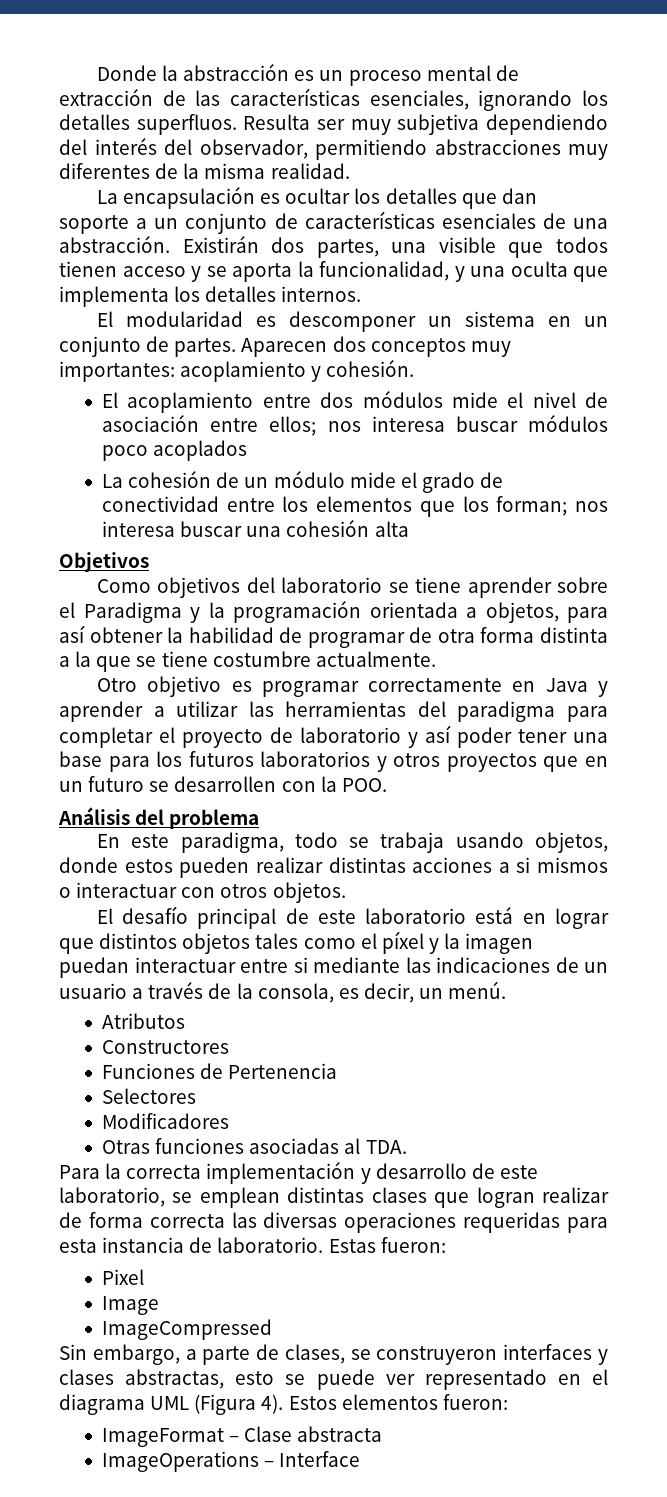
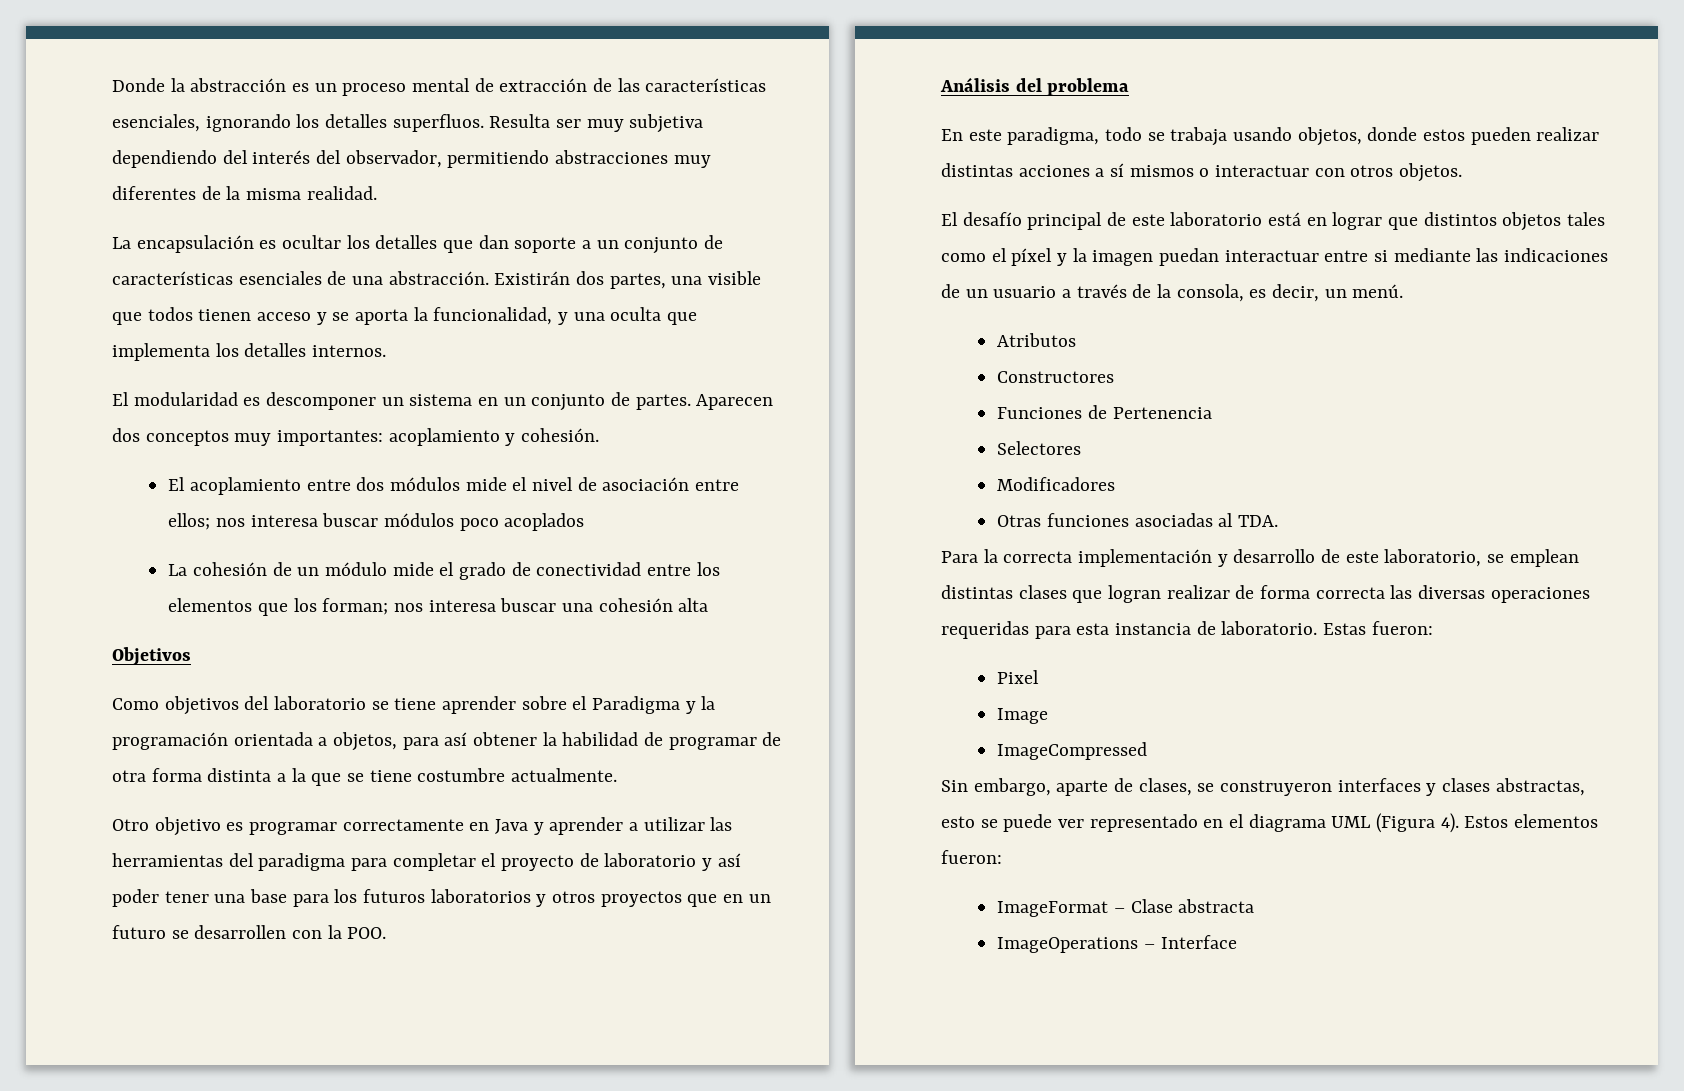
[516,857,531,873] si -> [1110,163,1125,177] sí
[185,1346,251,1365] a parte -> [1056,780,1109,796] aparte

